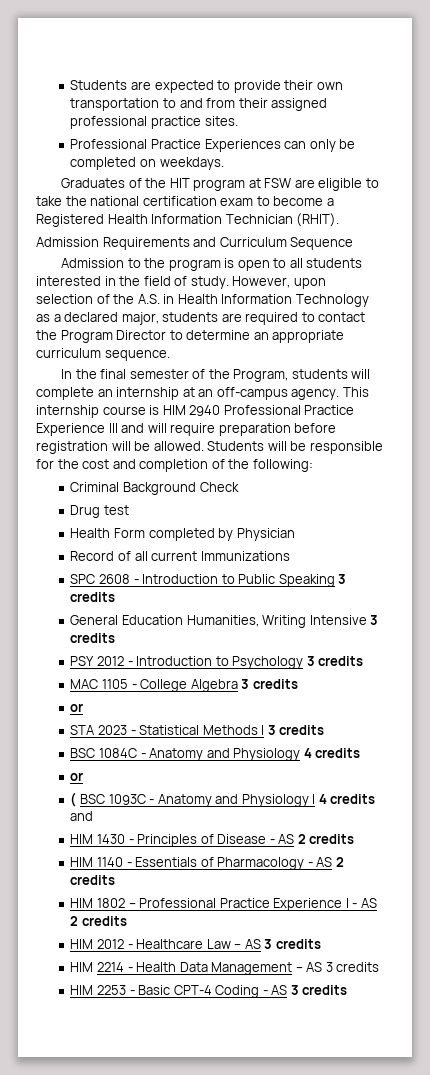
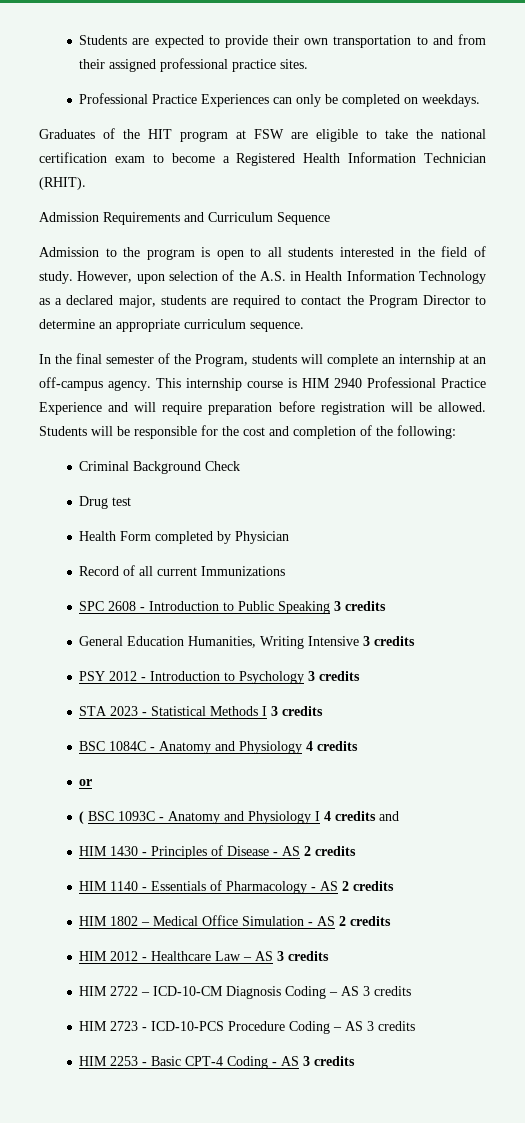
[108,423,118,433] III -> (102, 408) none
[70,679,298,692] [70,703,84,712] // MAC 1105 - College Algebra 3 credits // or -> (361, 676) none
[139,898,349,911] Professional Practice Experience I -> [153,915,305,926] Medical Office Simulation
[96,962,293,975] 2214 - Health Data Management -> [110,986,412,999] [79,1021,331,1034] 2722 – ICD-10-CM Diagnosis Coding – AS 3 credits // HIM 2723 - ICD-10-PCS Procedure Coding

